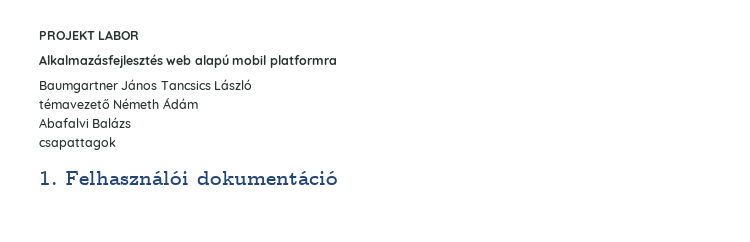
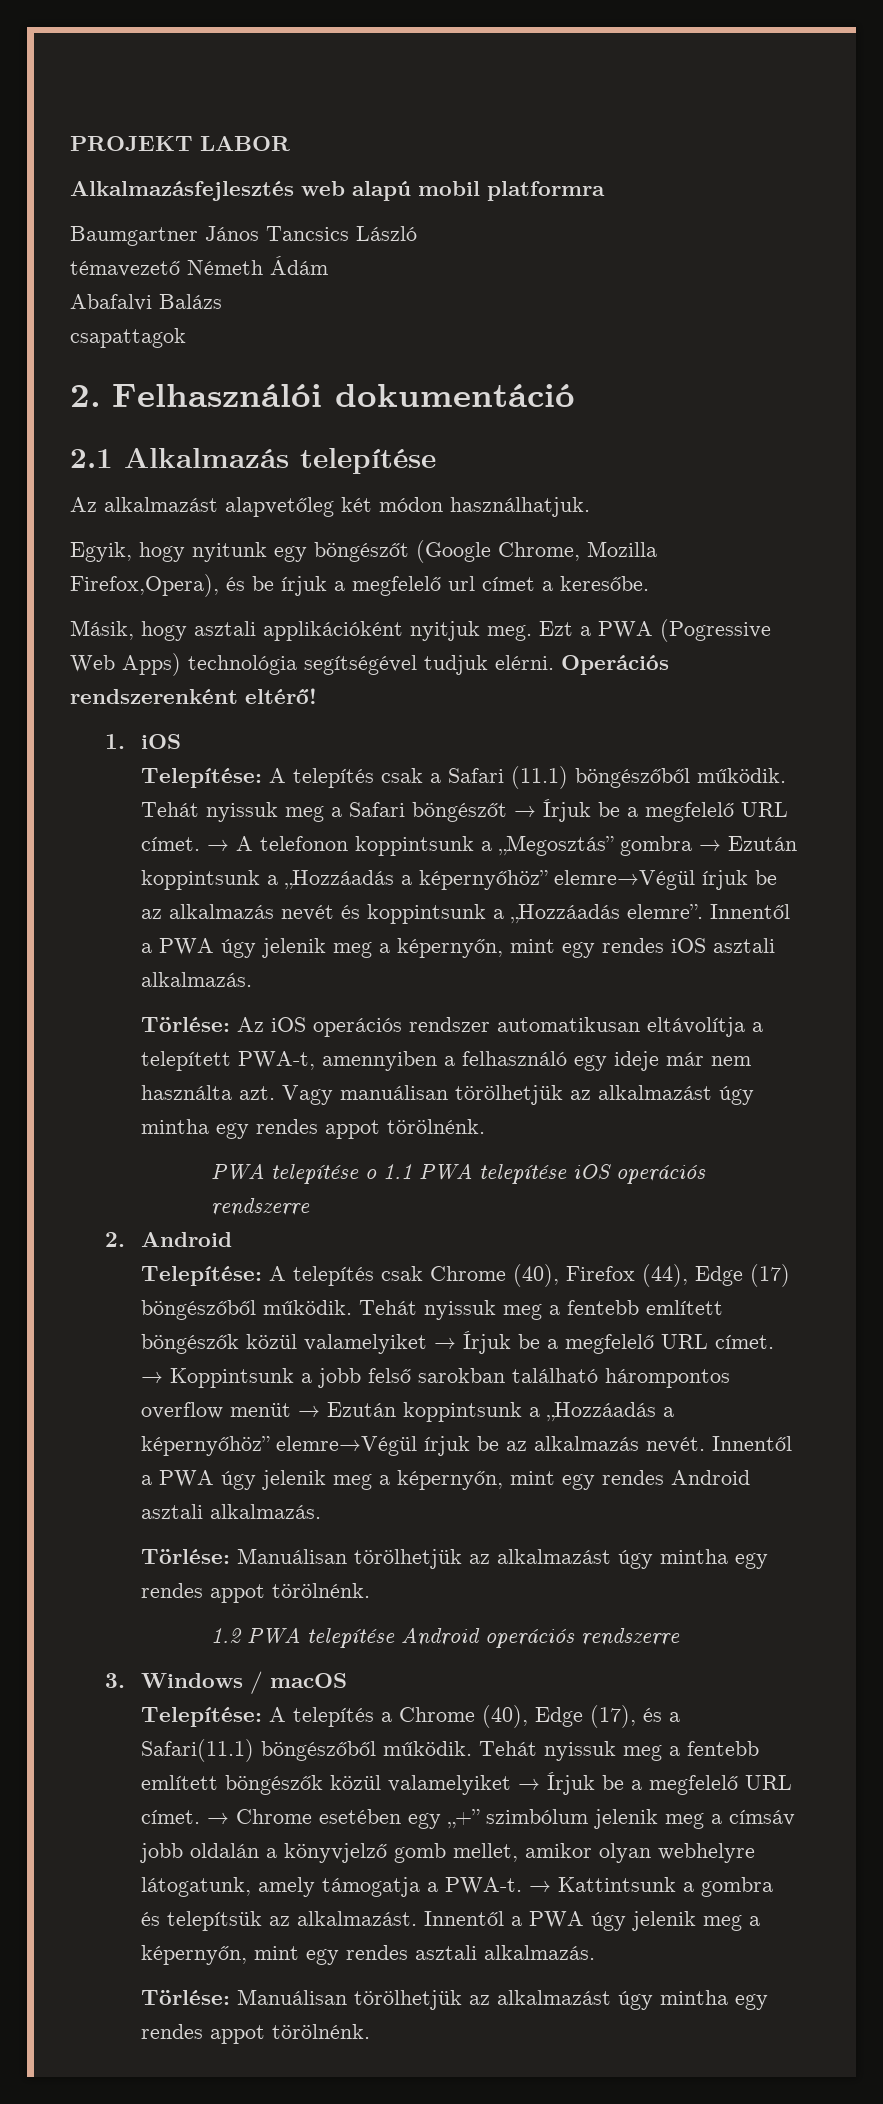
[39,171,57,185] 1. -> [70,385,101,407] 2.
(338, 178) none -> [70,448,436,474] [70,497,590,517] [70,540,657,563] [70,574,649,597] [70,619,771,642] [70,653,669,676] [70,688,317,704] [105,734,181,749] [140,766,786,789] [140,799,788,822] [140,835,797,856] [140,870,777,890] [140,904,790,924] [140,938,775,958] [140,972,252,987] [140,1017,763,1037] [140,1051,751,1071] [140,1085,754,1105] [140,1119,485,1139] [211,1163,707,1184] [211,1198,311,1216] [105,1232,232,1247] [140,1264,790,1287] [140,1300,723,1320] [140,1331,774,1354] [140,1368,730,1388] [140,1402,674,1422] [140,1436,792,1456] [140,1470,750,1490] [140,1504,321,1519] [140,1548,768,1569] [140,1583,370,1603] [211,1627,681,1648] [105,1671,347,1694] [140,1705,680,1728] [140,1739,759,1762] [140,1772,792,1795] [140,1809,795,1829] [139,1843,755,1863] [140,1877,773,1897] [140,1911,760,1931] [140,1945,595,1965] [140,1989,768,2010] [140,2024,370,2044] // 2.1 Alkalmazás telepítése // Az alkalmazást alapvetőleg két módon használhatjuk. // Egyik, hogy nyitunk egy böngészőt (Google Chrome, Mozilla Firefox,Opera), és be írjuk a megfelelő url címet a keresőbe. // Másik, hogy asztali applikációként nyitjuk meg. Ezt a PWA (Pogressive Web Apps) technológia segítségével tudjuk elérni. Operációs rendszerenként eltérő! // 1. iOS // Telepítése: A telepítés csak a Safari (11.1) böngészőből működik. Tehát nyissuk meg a Safari böngészőt → Írjuk be a megfelelő URL címet. → A telefonon koppintsunk a „Megosztás” gombra → Ezután koppintsunk a „Hozzáadás a képernyőhöz” elemre→Végül írjuk be az alkalmazás nevét és koppintsunk a „Hozzáadás elemre”. Innentől a PWA úgy jelenik meg a képernyőn, mint egy rendes iOS asztali alkalmazás. // Törlése: Az iOS operációs rendszer automatikusan eltávolítja a telepített PWA-t, amennyiben a felhasználó egy ideje már nem használta azt. Vagy manuálisan törölhetjük az alkalmazást úgy mintha egy rendes appot törölnénk. // PWA telepítése o 1.1 PWA telepítése iOS operációs rendszerre // 2. Android // Telepítése: A telepítés csak Chrome (40), Firefox (44), Edge (17) böngészőből működik. Tehát nyissuk meg a fentebb említett böngészők közül valamelyiket → Írjuk be a megfelelő URL címet. → Koppintsunk a jobb felső sarokban található hárompontos overflow menüt → Ezután koppintsunk a „Hozzáadás a képernyőhöz” elemre→Végül írjuk be az alkalmazás nevét. Innentől a PWA úgy jelenik meg a képernyőn, mint egy rendes Android asztali alkalmazás. // Törlése: Manuálisan törölhetjük az alkalmazást úgy mintha egy rendes appot törölnénk. // 1.2 PWA telepítése Android operációs rendszerre // 3. Windows / macOS // Telepítése: A telepítés a Chrome (40), Edge (17), és a Safari(11.1) böngészőből működik. Tehát nyissuk meg a fentebb említett böngészők közül valamelyiket → Írjuk be a megfelelő URL címet. → Chrome esetében egy „+” szimbólum jelenik meg a címsáv jobb oldalán a könyvjelző gomb mellet, amikor olyan webhelyre látogatunk, amely támogatja a PWA-t. → Kattintsunk a gombra és telepítsük az alkalmazást. Innentől a PWA úgy jelenik meg a képernyőn, mint egy rendes asztali alkalmazás. // Törlése: Manuálisan törölhetjük az alkalmazást úgy mintha egy rendes appot törölnénk.

